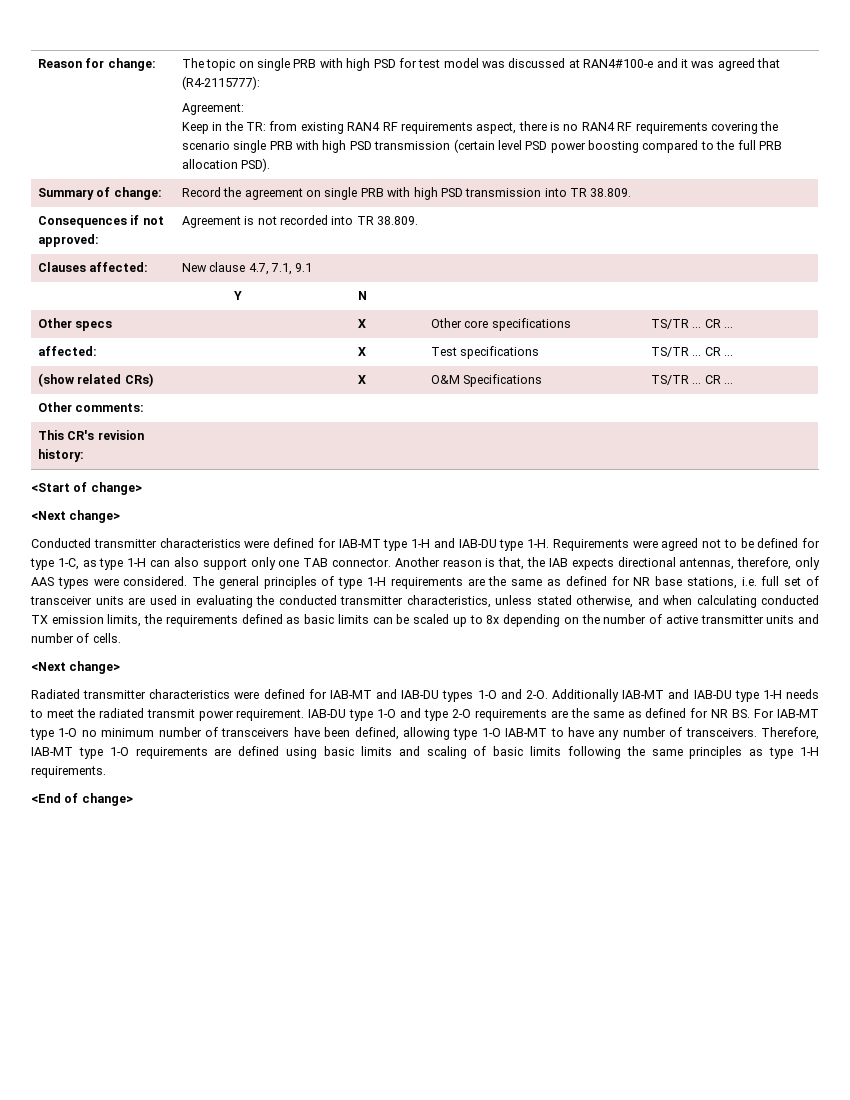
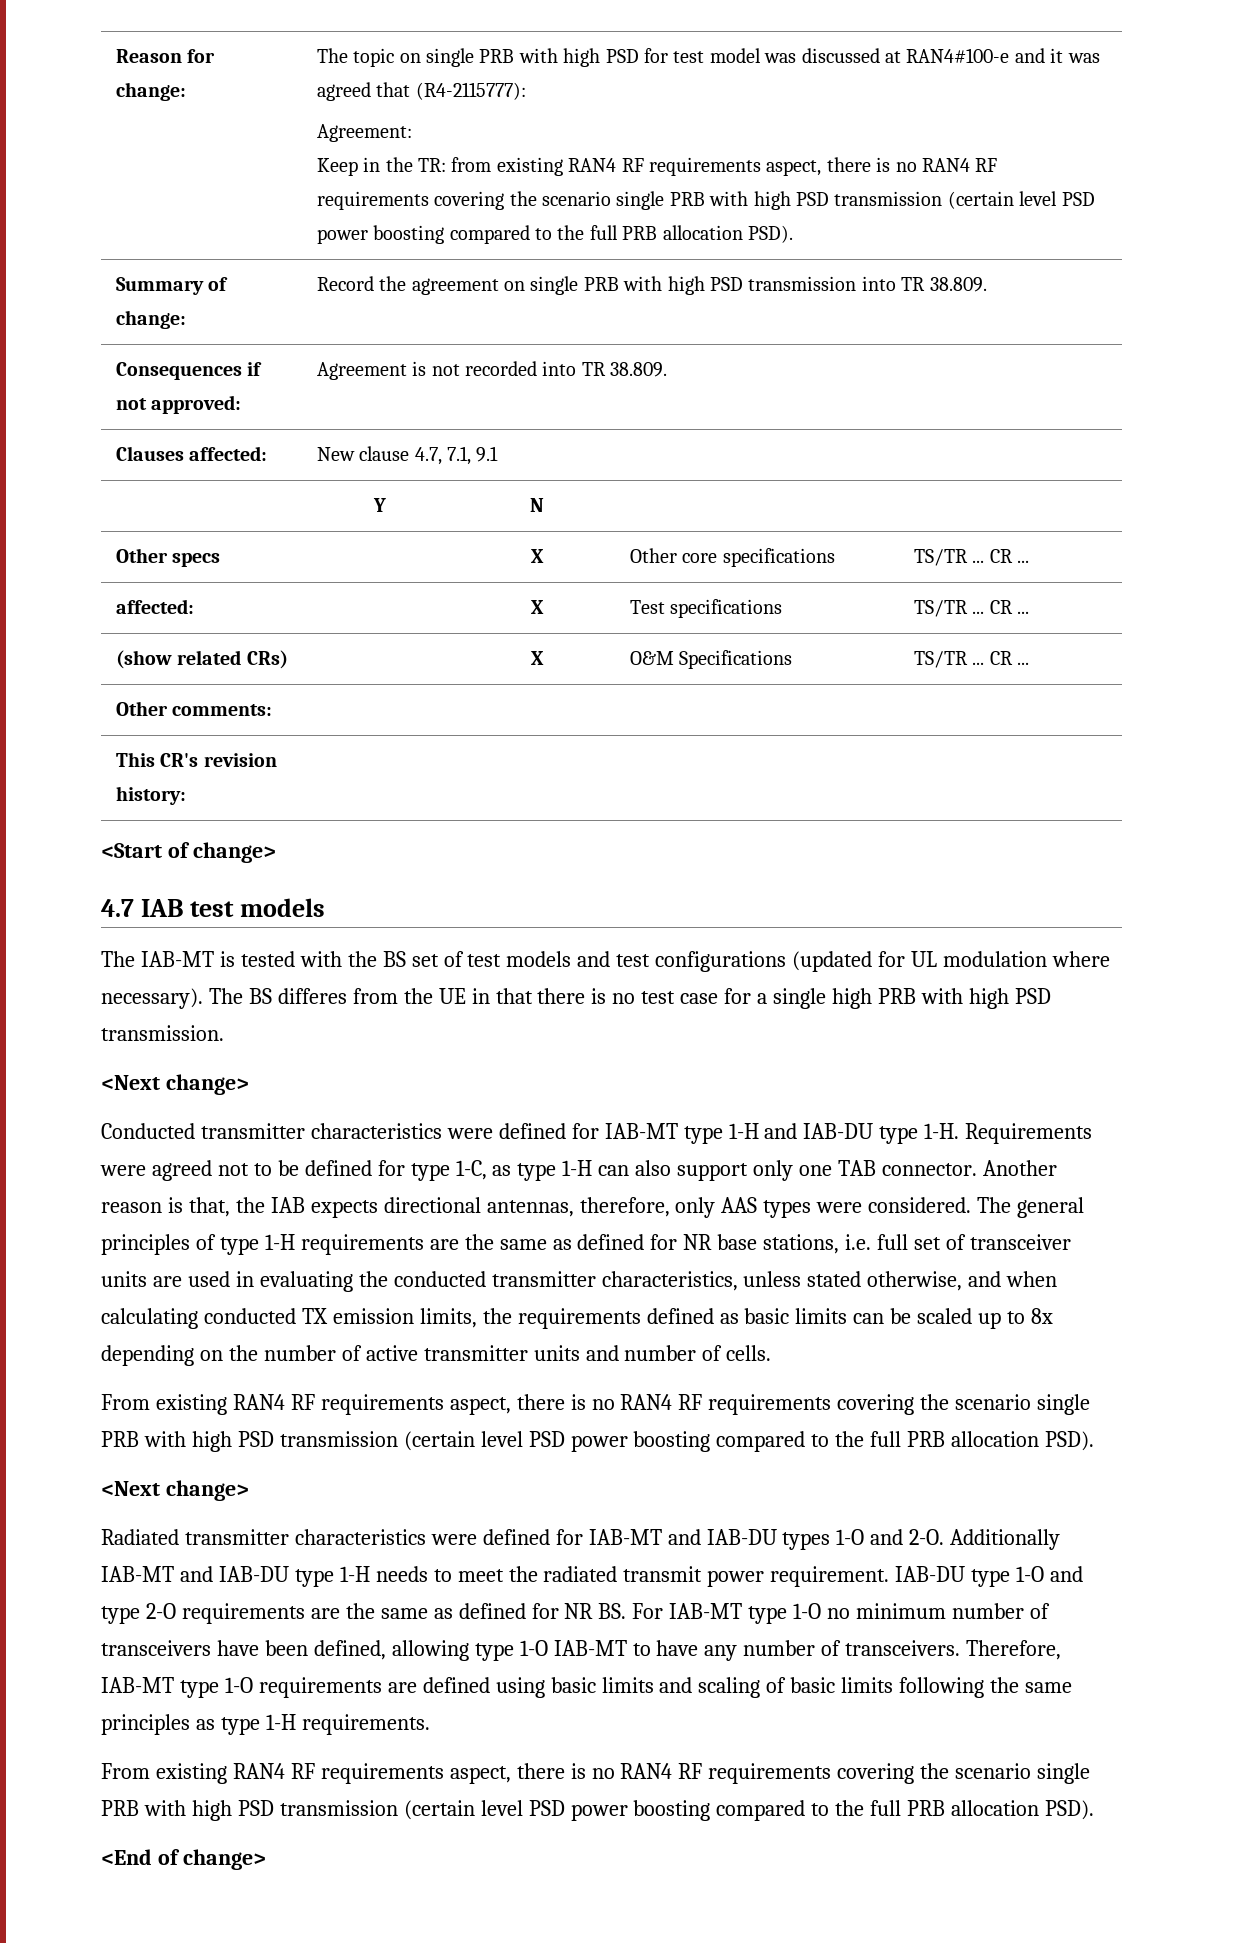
(142, 488) none -> [101,898,325,917] [101,951,1110,972] [101,988,1051,1009] [101,1025,224,1041] // 4.7 IAB test models // The IAB-MT is tested with the BS set of test models and test configurations (updated for UL modulation where necessary). The BS differes from the UE in that there is no test case for a single high PRB with high PSD transmission.
(121, 638) none -> [101,1394,1091,1415] [101,1431,1095,1452] // From existing RAN4 RF requirements aspect, there is no RAN4 RF requirements covering the scenario single PRB with high PSD transmission (certain level PSD power boosting compared to the full PRB allocation PSD).
(106, 772) none -> [101,1763,1091,1784] [101,1800,1095,1821] // From existing RAN4 RF requirements aspect, there is no RAN4 RF requirements covering the scenario single PRB with high PSD transmission (certain level PSD power boosting compared to the full PRB allocation PSD).

